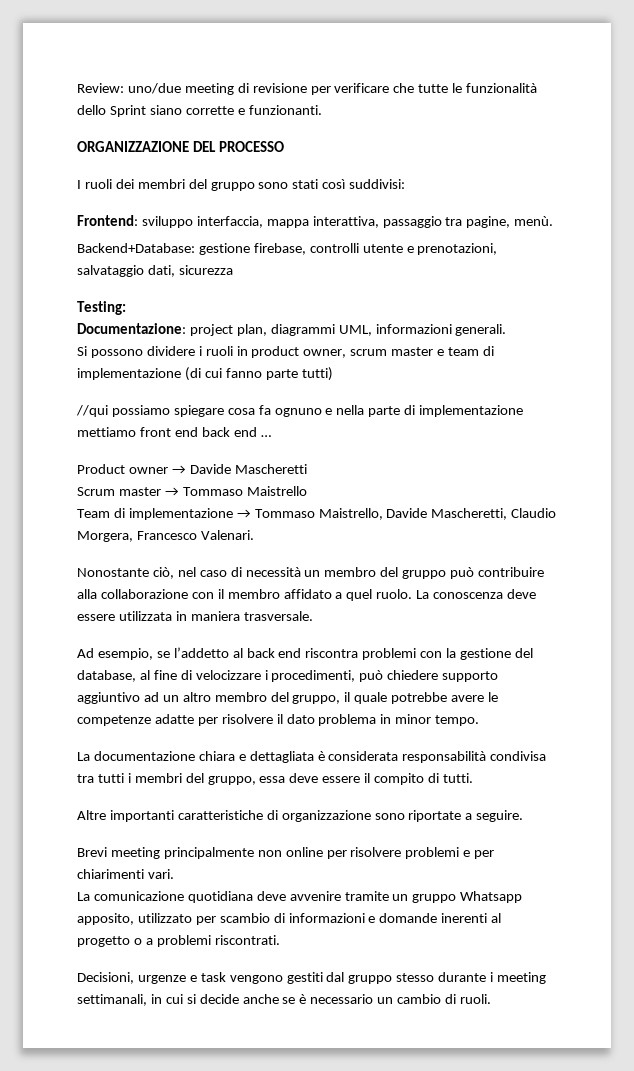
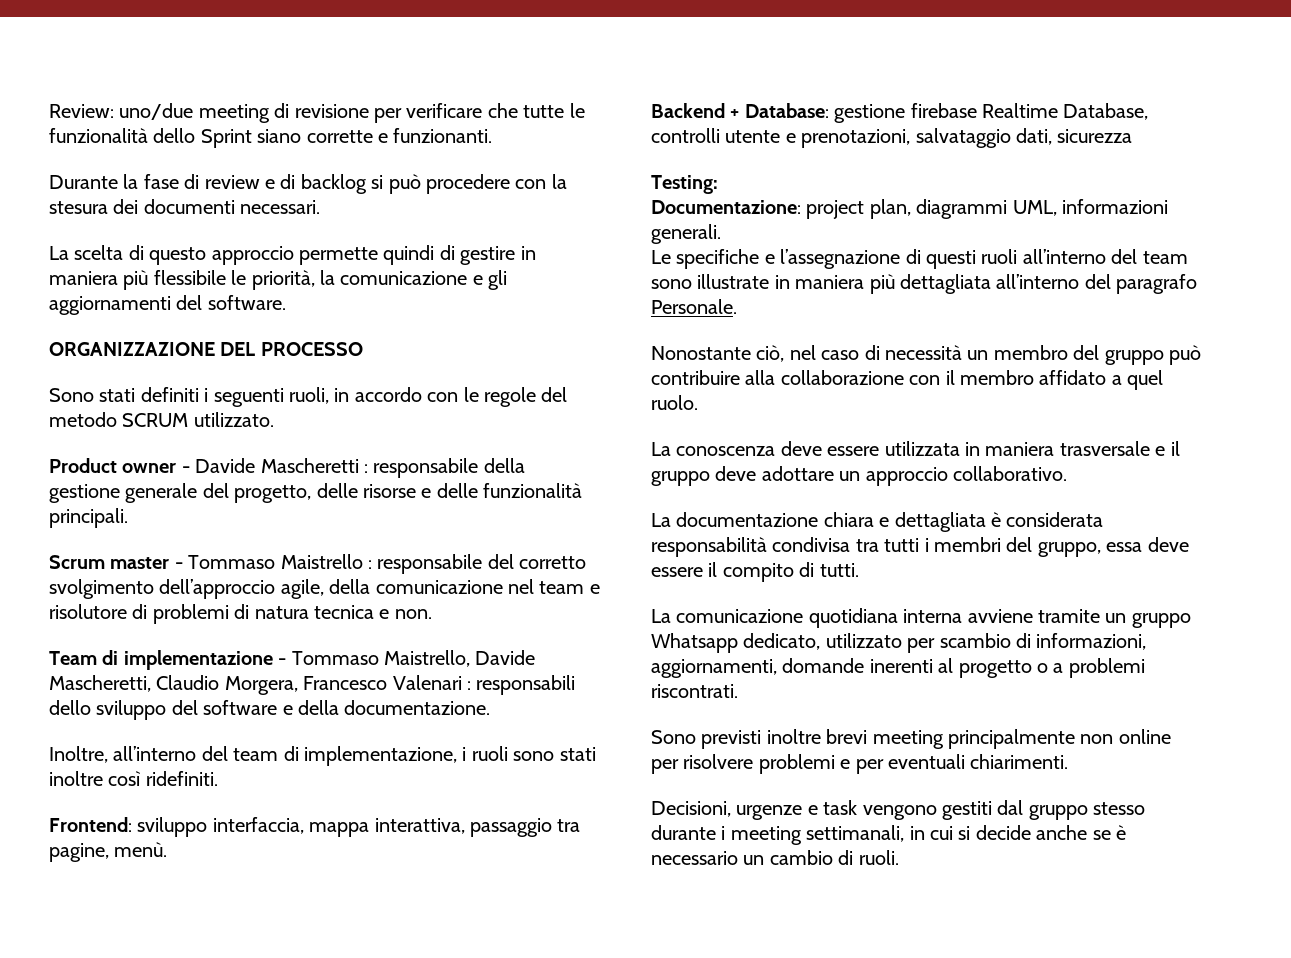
[77,141,284,152] [77,179,406,191] ORGANIZZAZIONE DEL PROCESSO // I ruoli dei membri del gruppo sono stati così suddivisi: -> [49,174,567,194] [49,199,321,214] [49,245,536,265] [49,270,508,290] [49,295,286,315] [49,342,363,356] [49,387,568,407] [49,412,274,427] [49,458,525,478] [49,483,583,503] [49,508,128,528] [49,554,587,574] [49,579,600,599] [49,604,432,624] [49,650,536,670] [49,675,576,695] [49,700,491,720] [49,746,596,766] [49,771,218,786] Durante la fase di review e di backlog si può procedere con la stesura dei documenti necessari. // La scelta di questo approccio permette quindi di gestire in maniera più flessibile le priorità, la comunicazione e gli aggiornamenti del software. // ORGANIZZAZIONE DEL PROCESSO // Sono stati definiti i seguenti ruoli, in accordo con le regole del metodo SCRUM utilizzato. // Product owner - Davide Mascheretti : responsabile della gestione generale del progetto, delle risorse e delle funzionalità principali. // Scrum master - Tommaso Maistrello : responsabile del corretto svolgimento dell’approccio agile, della comunicazione nel team e risolutore di problemi di natura tecnica e non. // Team di implementazione - Tommaso Maistrello, Davide Mascheretti, Claudio Morgera, Francesco Valenari : responsabili dello sviluppo del software e della documentazione. // Inoltre, all’interno del team di implementazione, i ruoli sono stati inoltre così ridefiniti.
[77,243,306,255] Backend+Database: gestione firebase, -> [651,103,1149,123] Backend + Database: gestione firebase Realtime Database,
[77,346,494,358] [77,367,333,381] [76,405,524,417] [77,427,271,437] [77,464,307,474] [77,486,307,496] [77,508,557,520] [77,530,254,542] Si possono dividere i ruoli in product owner, scrum master e team di implementazione (di cui fanno parte tutti) // //qui possiamo spiegare cosa fa ognuno e nella parte di implementazione mettiamo front end back end … // Product owner → Davide Mascheretti // Scrum master → Tommaso Maistrello // Team di implementazione → Tommaso Maistrello, Davide Mascheretti, Claudio Morgera, Francesco Valenari. -> [651,249,1188,269] [651,274,1198,294] [651,299,737,314] Le specifiche e l’assegnazione di questi ruoli all’interno del team sono illustrate in maniera più dettagliata all’interno del paragrafo Personale.
(413, 594) none -> (698, 402) //
[243,611,313,621] [77,647,533,660] [77,670,499,682] [77,692,499,704] [77,714,480,726] trasversale. // Ad esempio, se l’addetto al back end riscontra problemi con la gestione del database, al fine di velocizzare i procedimenti, può chiedere supporto aggiuntivo ad un altro membro del gruppo, il quale potrebbe avere le competenze adatte per risolvere il dato problema in minor tempo. -> [1059,441,1180,456] [651,466,1067,486] trasversale e il gruppo deve adottare un approccio collaborativo.
[77,810,524,822] [77,847,107,857] Altre importanti caratteristiche di organizzazione sono riportate a seguire. // Brevi -> [651,608,1191,628] [651,633,1147,653] [651,658,1145,678] [651,684,738,698] [651,729,868,749] La comunicazione quotidiana interna avviene tramite un gruppo Whatsapp dedicato, utilizzato per scambio di informazioni, aggiornamenti, domande inerenti al progetto o a problemi riscontrati. // Sono previsti inoltre brevi
[77,869,174,879] [77,891,523,903] [77,913,502,925] [77,935,280,947] chiarimenti vari. // La comunicazione quotidiana deve avvenire tramite un gruppo Whatsapp apposito, utilizzato per scambio di informazioni e domande inerenti al progetto o a problemi riscontrati. -> [888,754,1069,769] eventuali chiarimenti.

